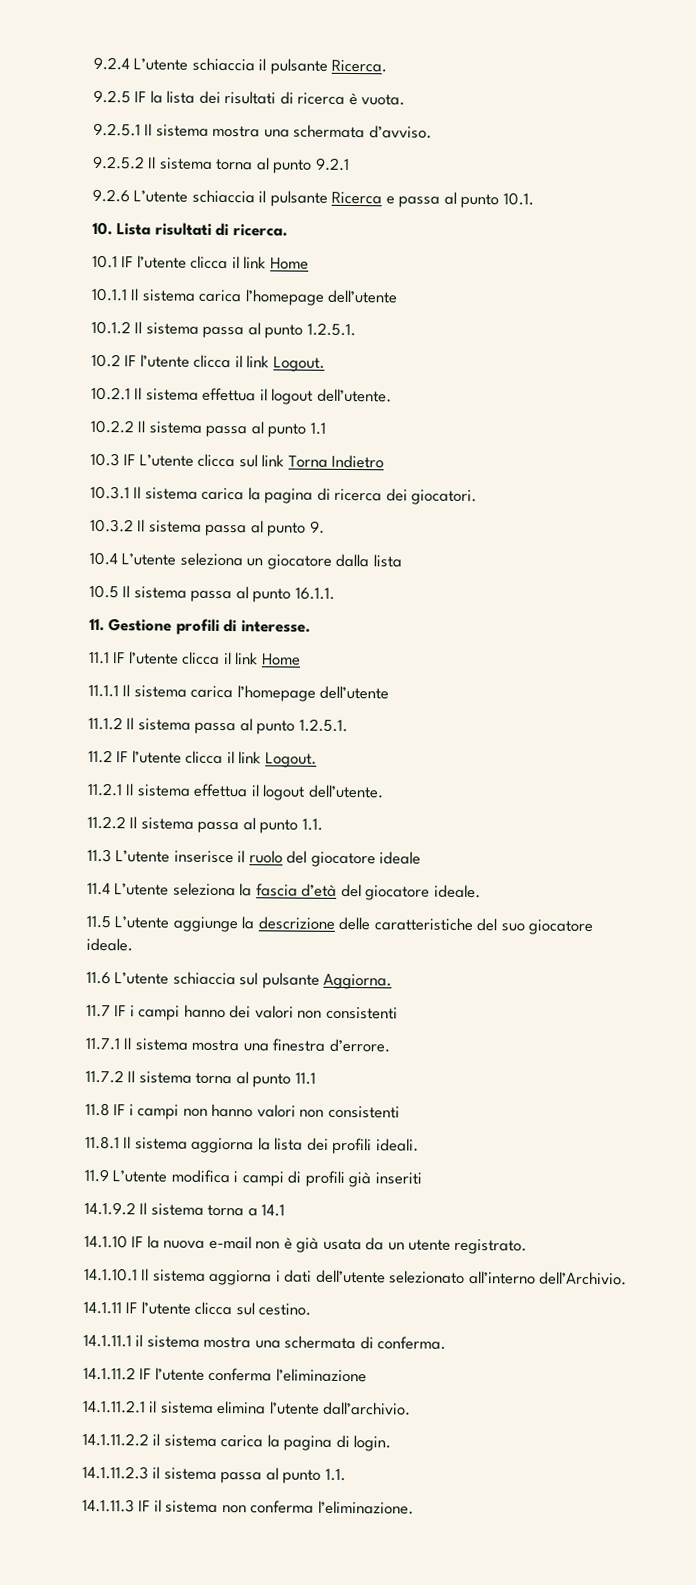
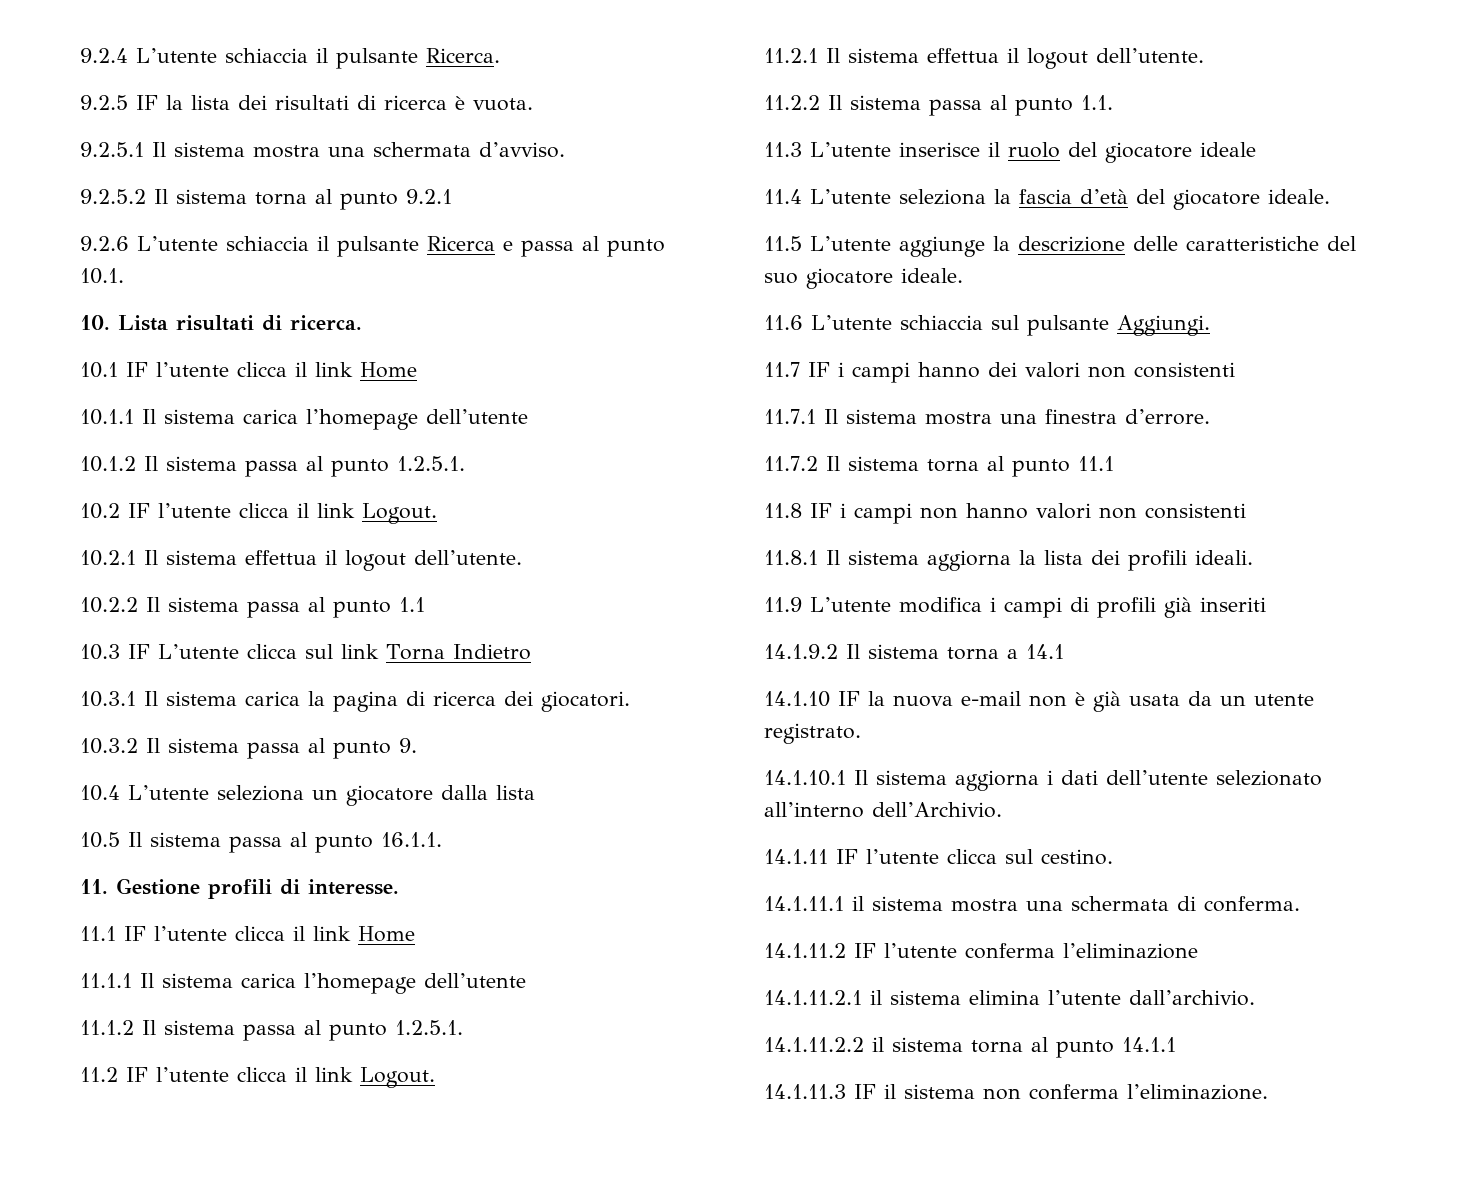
[323,973,393,990] Aggiorna. -> [1117,315,1210,336] Aggiungi.
[220,1434,392,1452] [82,1465,346,1484] carica la pagina di login. // 14.1.11.2.3 il sistema passa al punto 1.1. -> [971,1037,1176,1058] torna al punto 14.1.1

